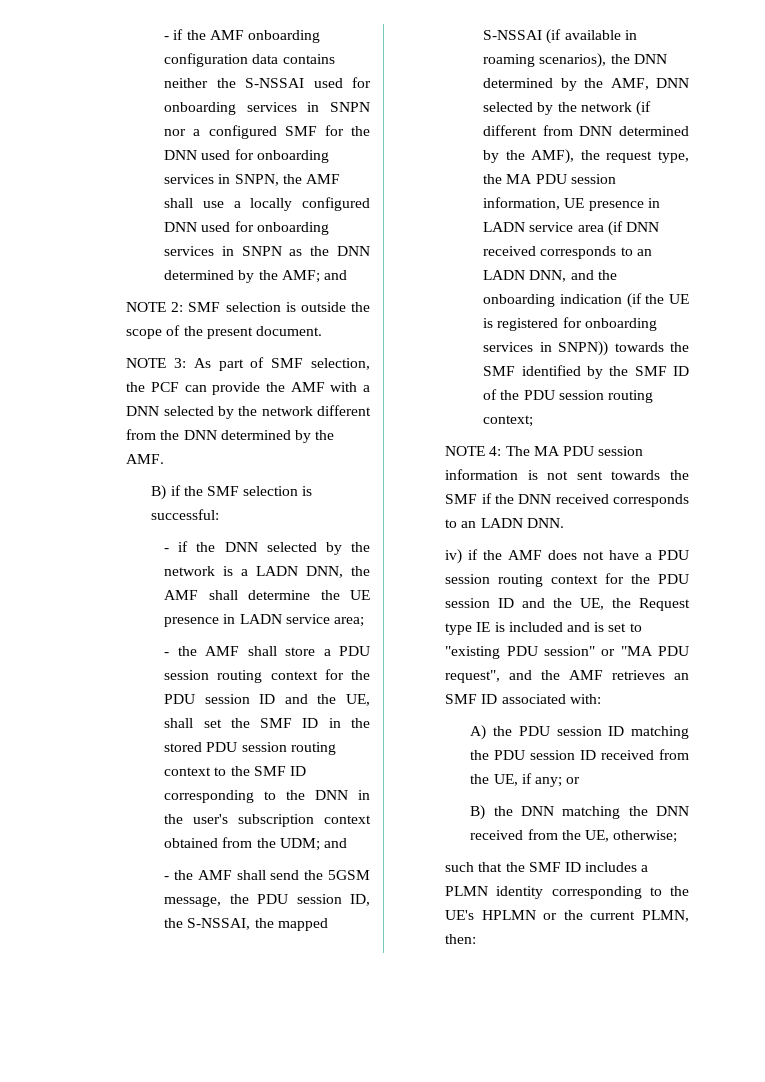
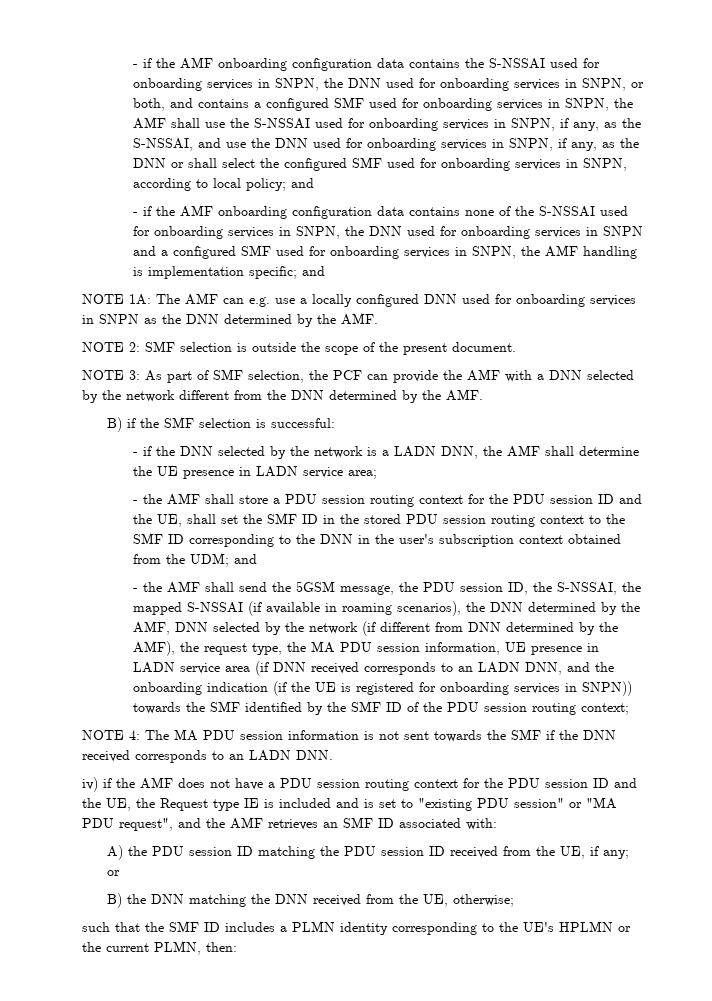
[164,29,320,43] [164,53,335,67] [164,77,371,88] [164,102,370,115] [164,125,371,139] [164,150,198,160] - if the AMF onboarding configuration data contains neither the S-NSSAI used for onboarding services in SNPN nor a configured SMF for the DNN -> [133,57,601,71] [133,78,645,91] [133,97,365,111] - if the AMF onboarding configuration data contains the S-NSSAI used for onboarding services in SNPN, the DNN used for onboarding services in SNPN, or both, and contains a configured SMF
(224, 204) none -> [230,118,642,131] [133,138,640,151] [133,157,628,171] [133,178,315,191] [133,205,629,219] [133,226,644,239] [133,245,638,259] [133,266,326,279] [81,293,295,307] the S-NSSAI used for onboarding services in SNPN, if any, as the S-NSSAI, and use the DNN used for onboarding services in SNPN, if any, as the DNN or shall select the configured SMF used for onboarding services in SNPN, according to local policy; and // - if the AMF onboarding configuration data contains none of the S-NSSAI used for onboarding services in SNPN, the DNN used for onboarding services in SNPN and a configured SMF used for onboarding services in SNPN, the AMF handling is implementation specific; and // NOTE 1A: The AMF can e.g. use
[281,270,347,283] AMF; and -> [340,313,378,325] AMF.

